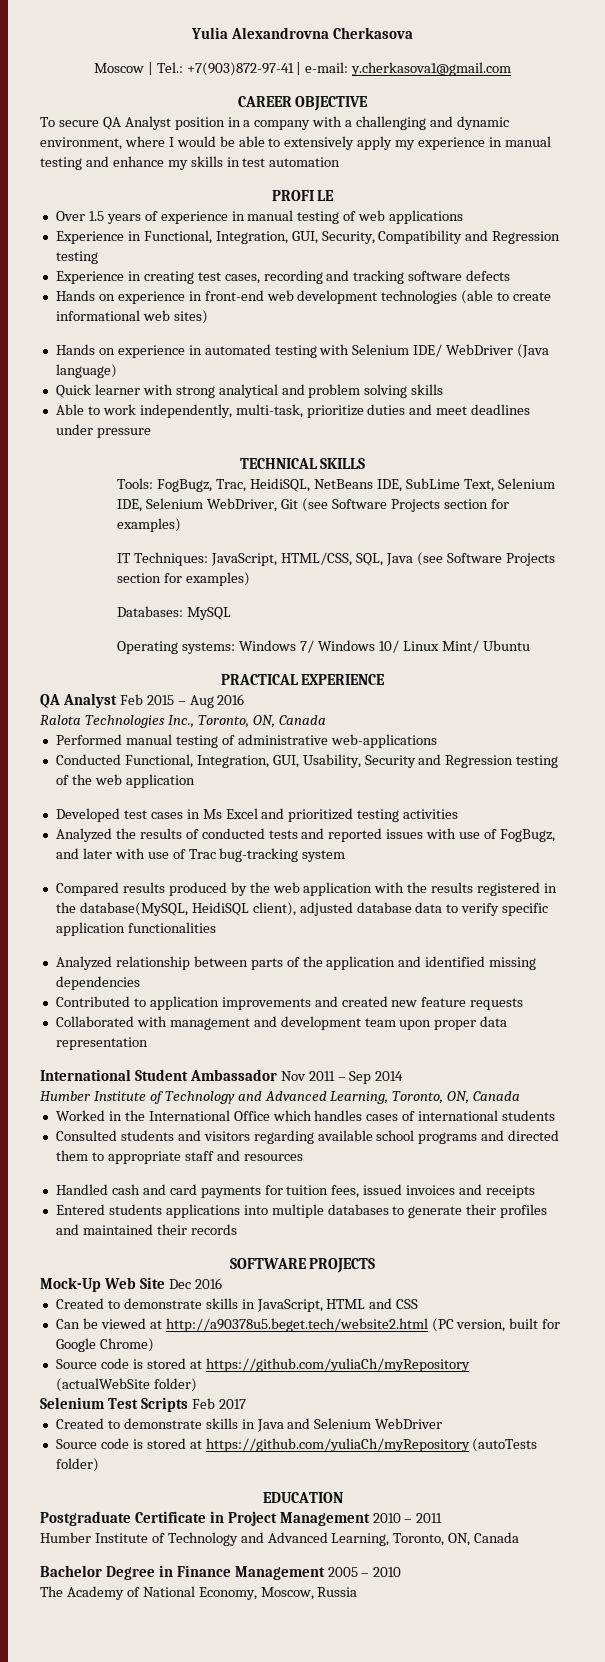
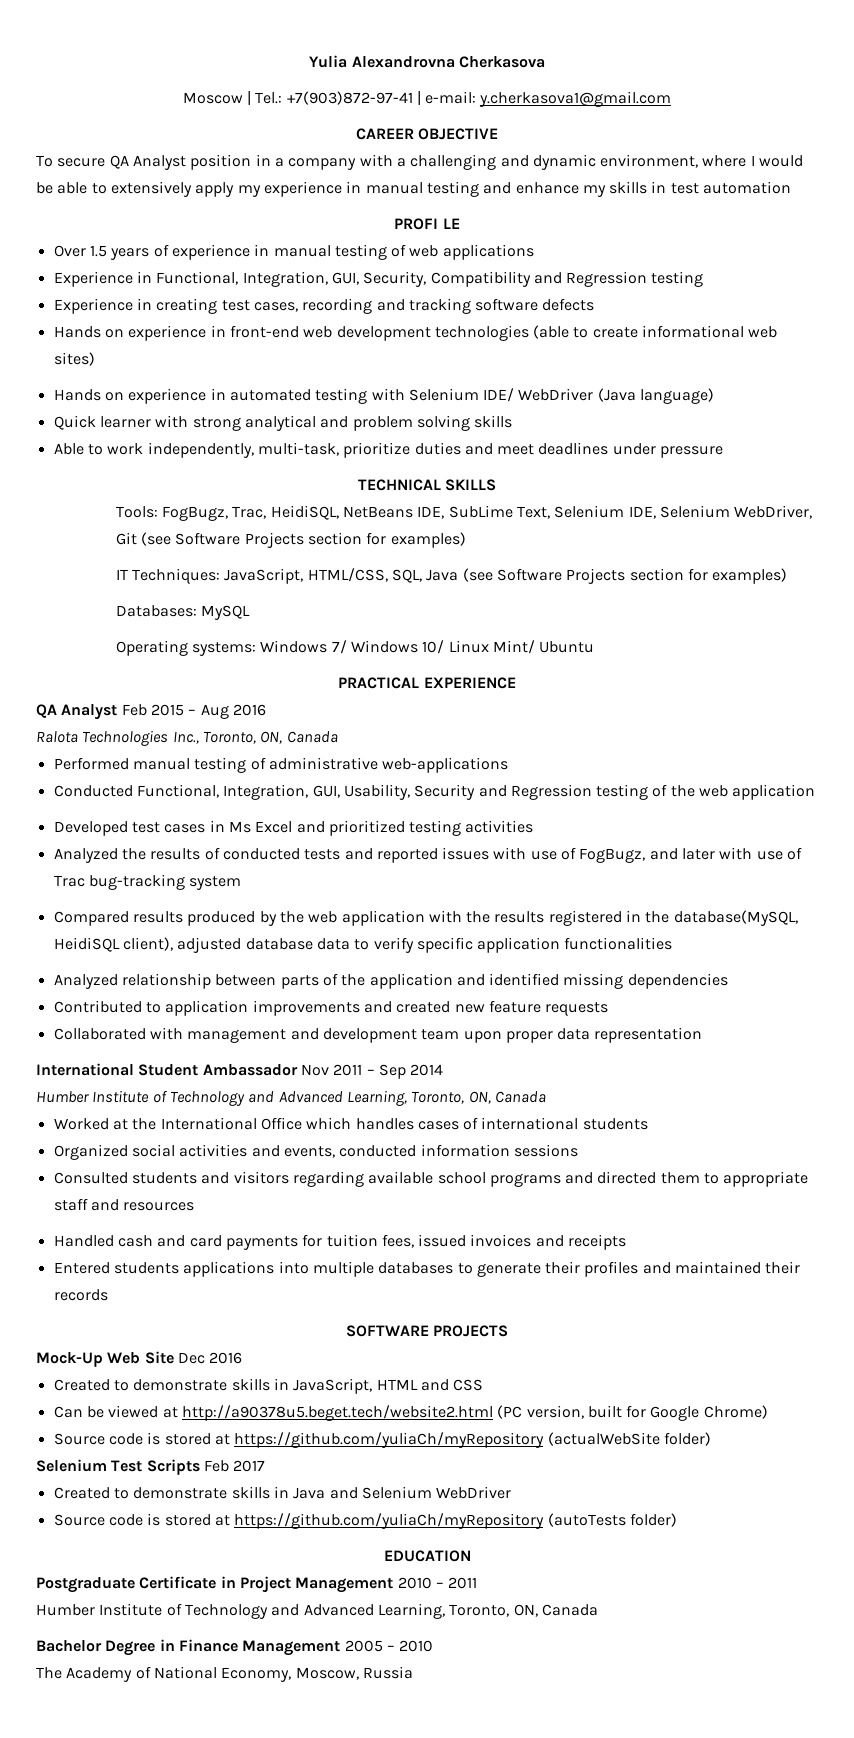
[108,1111,122,1121] in -> [112,1119,128,1130] at
(556, 1115) none -> [53,1144,578,1160] // Organized social activities and events, conducted information sessions

